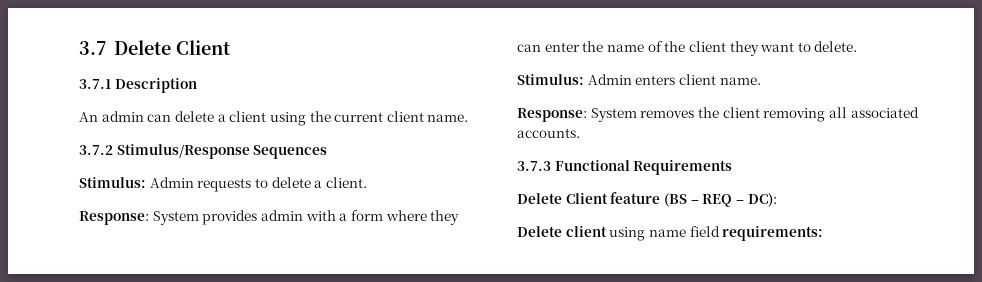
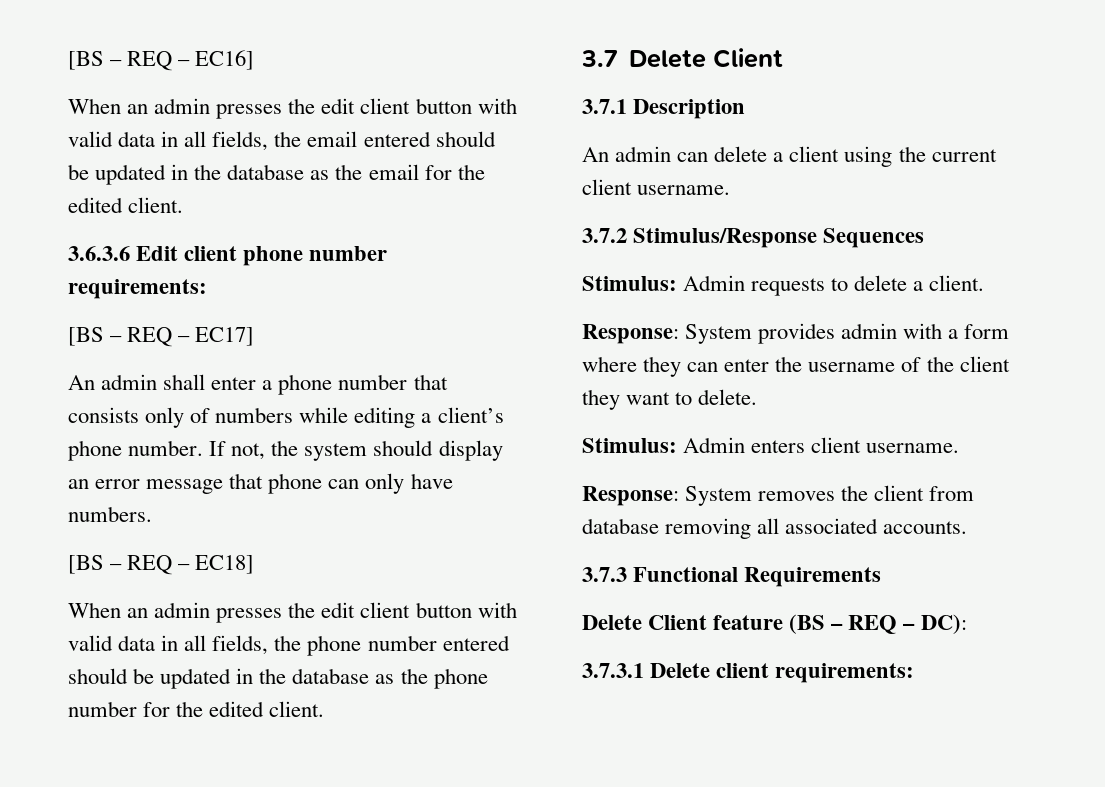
(79, 48) none -> [68,50,255,71] [68,98,517,119] [68,131,496,151] [68,164,485,185] [68,197,184,213] [68,246,388,266] [68,279,207,299] [68,327,255,347] [68,374,448,395] [68,407,504,428] [68,440,503,461] [68,473,453,494] [68,506,152,522] [68,555,255,575] [68,602,517,623] [68,635,510,656] [68,668,488,689] [68,701,325,717] [BS – REQ – EC16] // When an admin presses the edit client button with valid data in all fields, the email entered should be updated in the database as the email for the edited client. // 3.6.3.6 Edit client phone number requirements: // [BS – REQ – EC17] // An admin shall enter a phone number that consists only of numbers while editing a client’s phone number. If not, the system should display an error message that phone can only have numbers. // [BS – REQ – EC18] // When an admin presses the edit client button with valid data in all fields, the phone number entered should be updated in the database as the phone number for the edited client. //
[427,114,469,122] name. -> [637,185,731,195] username.
[606,44,644,52] name -> [808,362,896,372] username
[719,77,761,85] name. -> [866,443,960,453] username.
(760, 112) none -> [929,486,975,501] [582,518,659,534] from database
(777, 200) none -> [582,663,644,678] 3.7.3.1
[609,226,720,241] using name field -> (770, 670) none

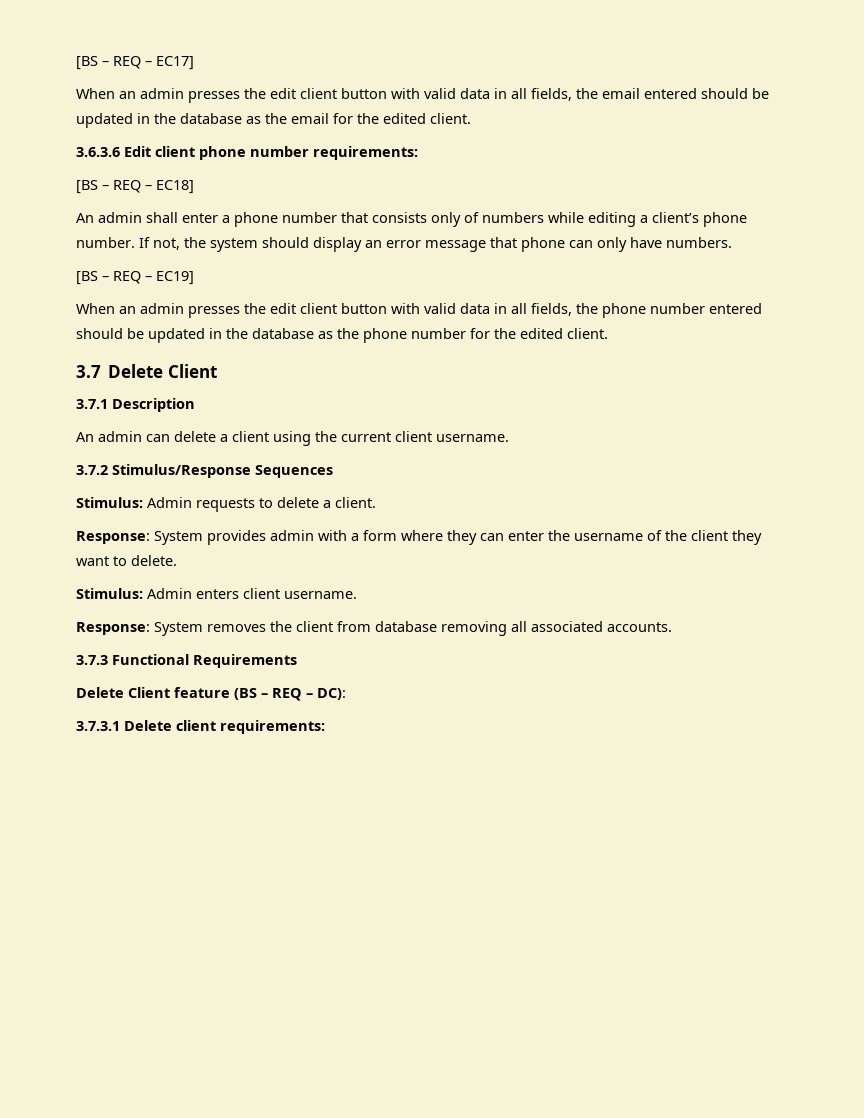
[68,50,255,71] [BS – REQ – EC16] -> [76,56,194,70] [BS – REQ – EC17]
[195,327,255,346] EC17] -> [156,180,194,194] EC18]
[195,555,255,574] EC18] -> [156,271,194,285] EC19]

